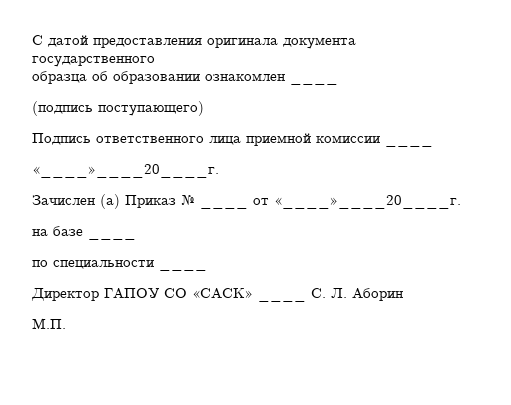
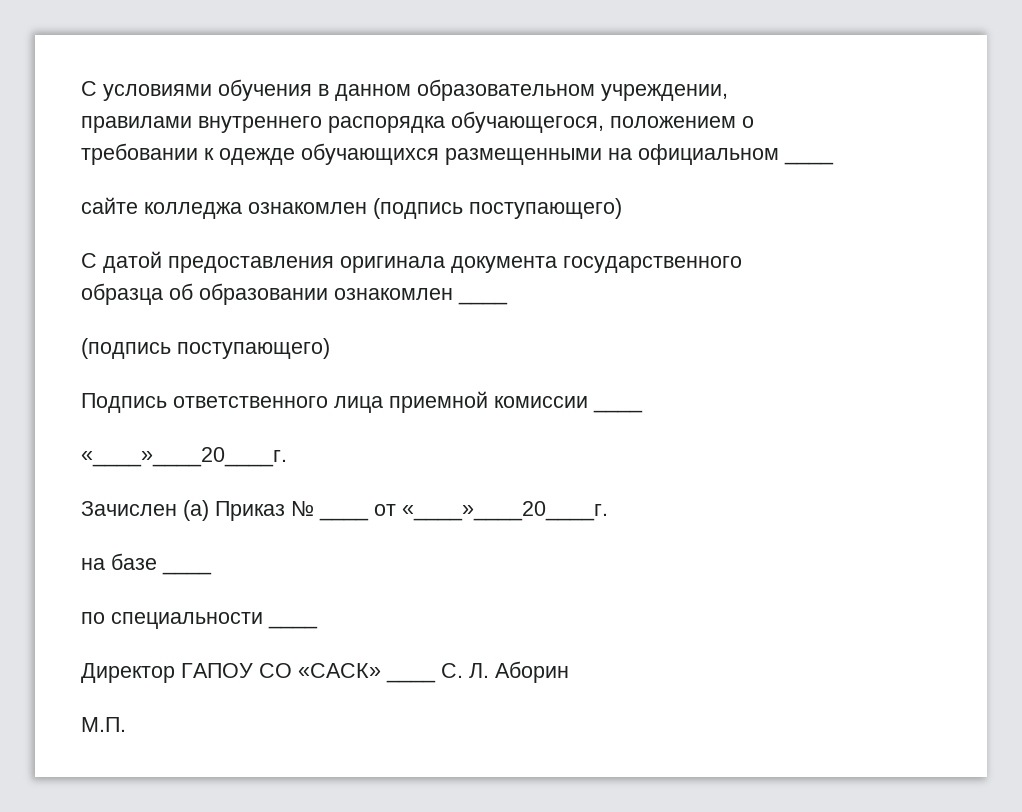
[32,35,43,45] С -> [81,79,728,101] [81,111,754,133] [81,143,834,165] [81,197,622,219] [81,253,97,268] С условиями обучения в данном образовательном учреждении, // правилами внутреннего распорядка обучающегося, положением о // требовании к одежде обучающихся размещенными на официальном ____ // сайте колледжа ознакомлен (подпись поступающего) // С

